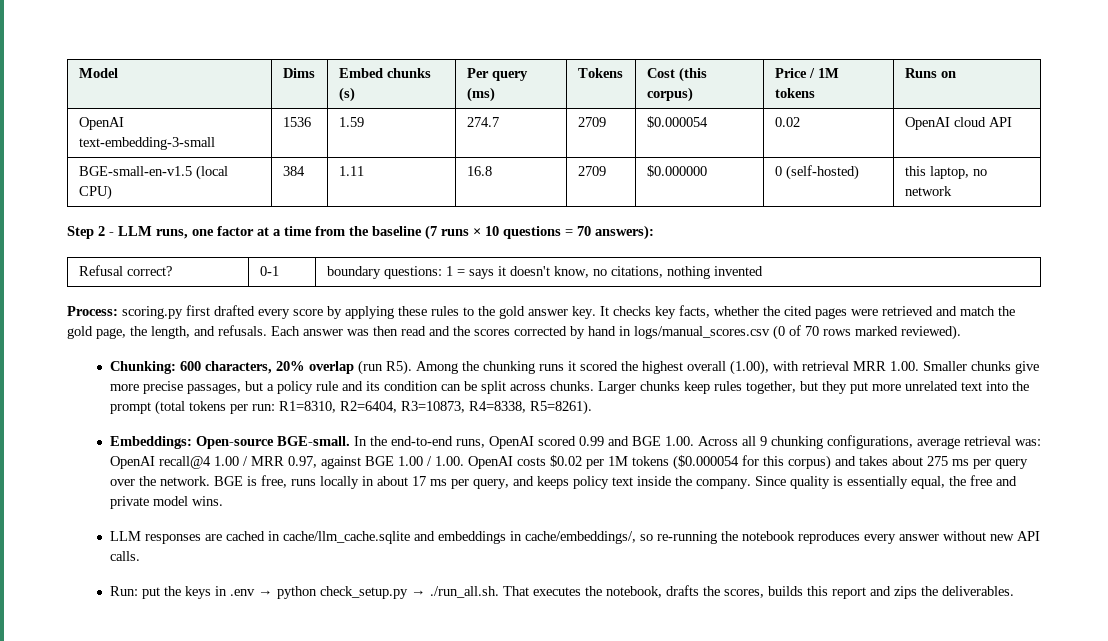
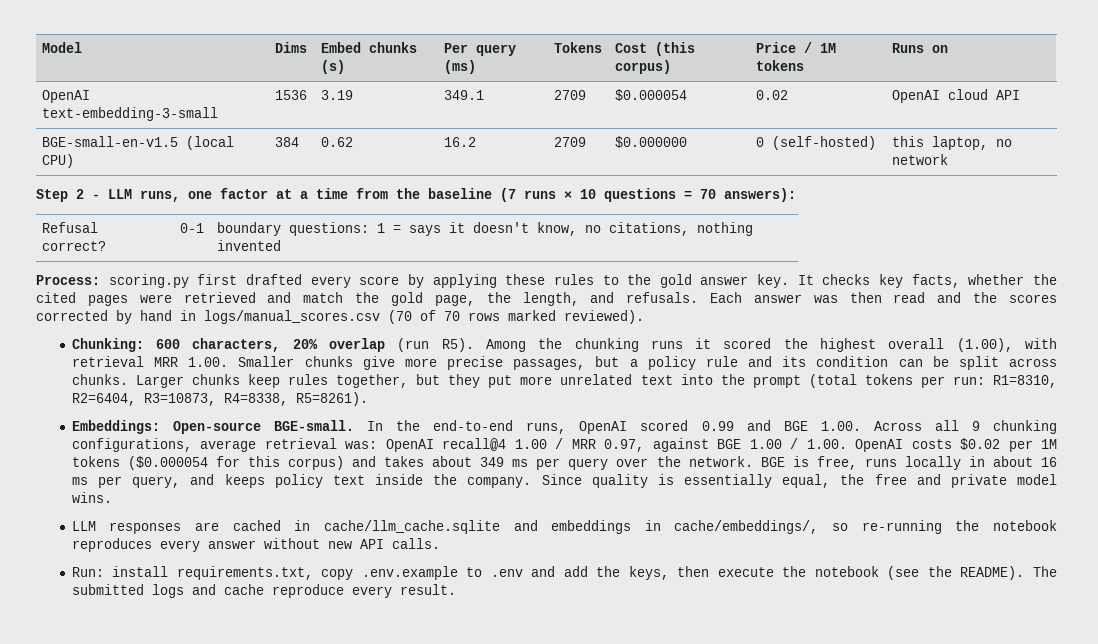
[338,117,364,127] [466,117,499,127] 1.59 | 274.7 -> [321,90,354,100] [444,90,485,100] 3.19 | 349.1
[338,166,364,176] [466,166,492,176] 1.11 | 16.8 -> [321,137,354,147] [444,137,477,147] 0.62 | 16.2
[773,325,785,340] (0 -> [388,310,412,324] (70
[926,456,948,466] 275 -> [480,457,505,467] 349
[411,476,426,486] 17 -> [1040,457,1057,467] 16
[141,585,1014,599] put the keys in .env → python check_setup.py → ./run_all.sh. That executes the notebook, drafts the scores, builds this report and zips the deliverables. -> [112,566,1057,580] [71,584,456,598] install requirements.txt, copy .env.example to .env and add the keys, then execute the notebook (see the README). The submitted logs and cache reproduce every result.

